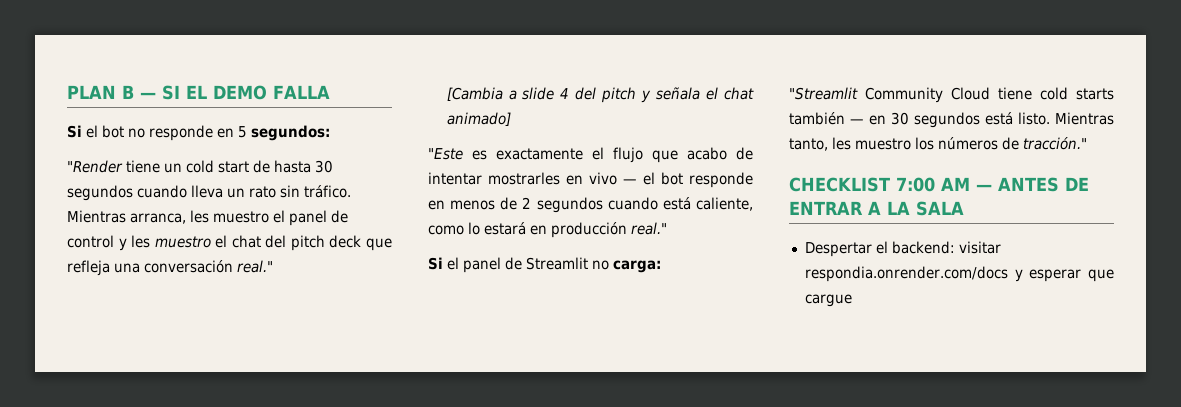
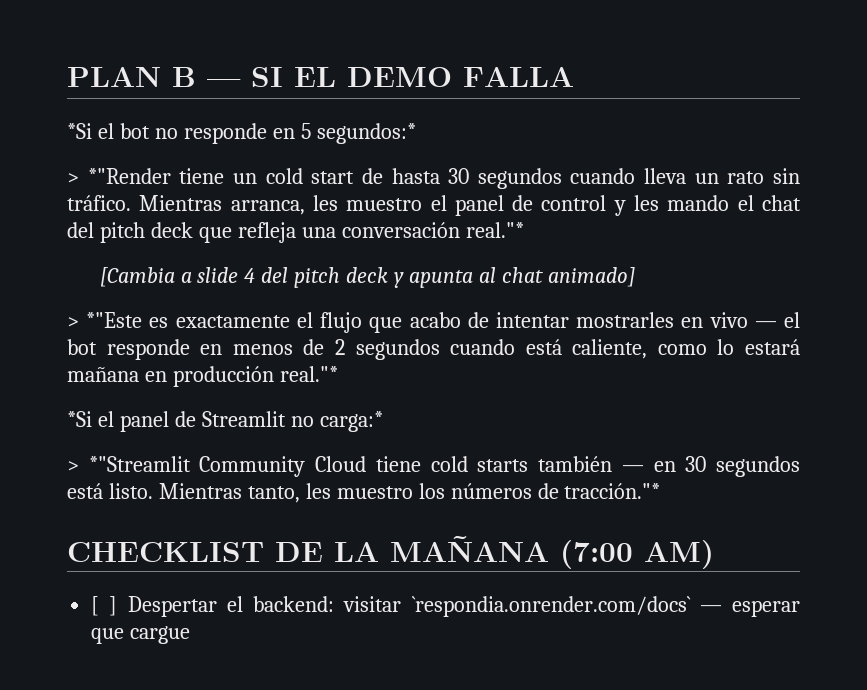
[67,125,82,138] Si -> [67,123,92,139] *Si
[251,125,330,141] [67,160,123,173] segundos: // "Render -> [316,123,416,144] [67,168,171,184] segundos:* // > *"Render
[154,236,211,248] muestro -> [667,195,730,211] mando
[237,260,273,273] real." -> [465,222,524,238] real."*
[641,87,719,103] y señala el -> [346,267,497,288] deck y apunta al
[428,148,463,160] "Este -> [67,312,143,328] > *"Este
(526, 228) none -> [67,367,139,382] mañana
[631,222,667,235] [428,257,443,270] real." // Si -> [279,366,338,382] [67,411,92,427] real."* // *Si
[613,260,661,273] [789,87,858,100] carga: // "Streamlit -> [319,411,383,432] [67,456,191,472] carga:* // > *"Streamlit
[1023,137,1087,150] tracción." -> [564,483,661,499] tracción."*
[896,177,1089,192] [789,201,964,216] 7:00 AM — ANTES DE ENTRAR A LA SALA // -> [275,536,714,569] [91,596,118,616] DE LA MAÑANA (7:00 AM) // [ ]
[804,266,1023,282] respondia.onrender.com/docs y -> [411,596,722,617] `respondia.onrender.com/docs` —

